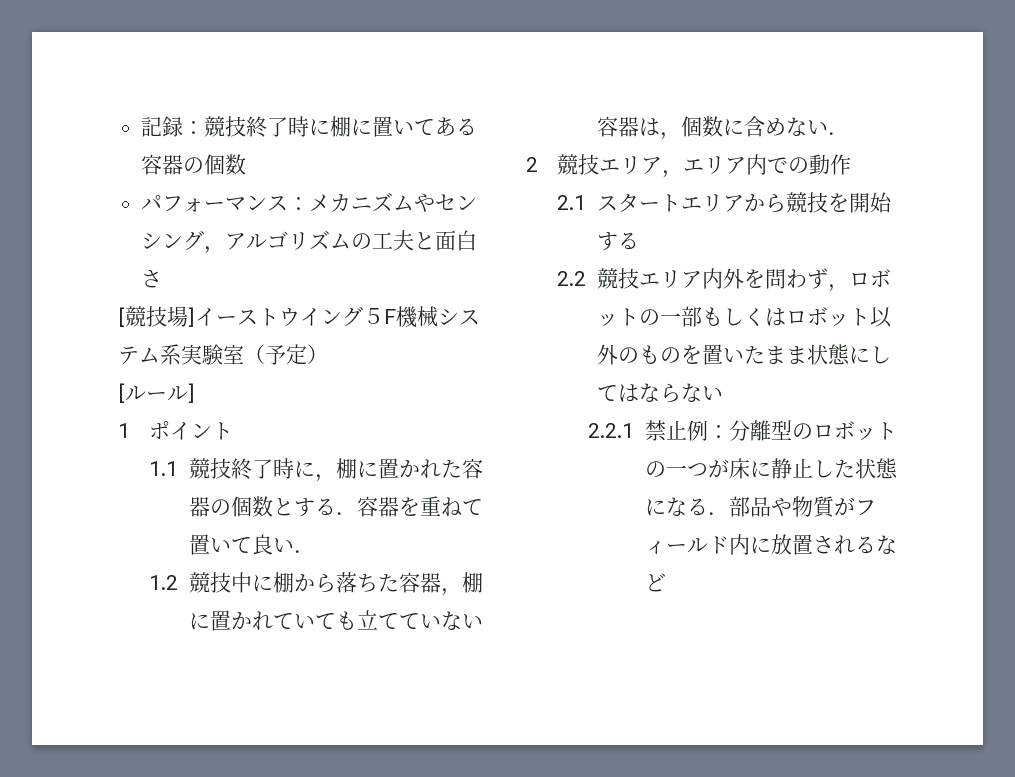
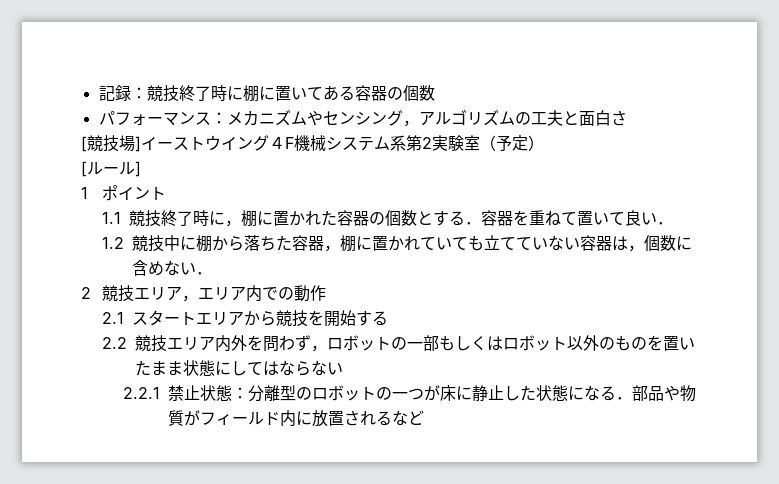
[363,308,384,324] ５ -> [269,137,285,149] ４
(181, 354) none -> [406,135,432,151] 第2
[686,420,708,441] 例 -> [200,385,233,401] 状態

